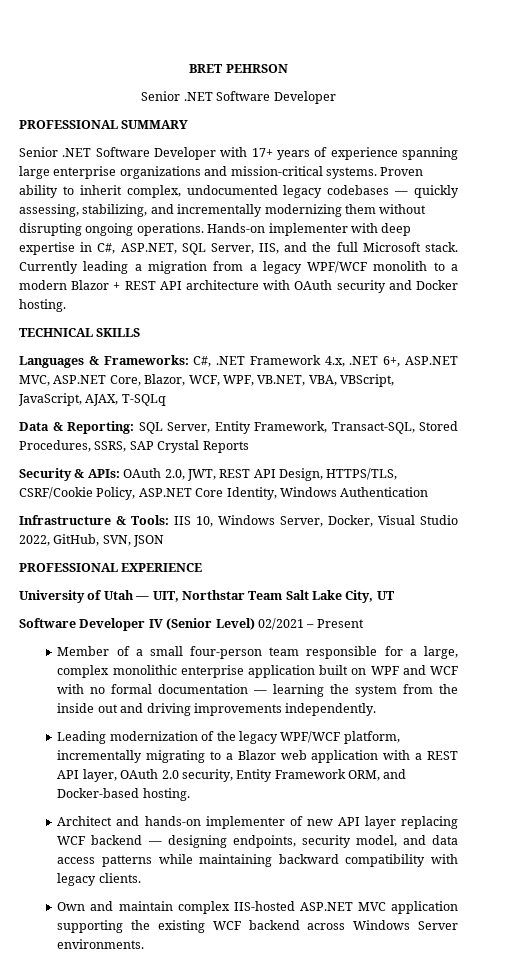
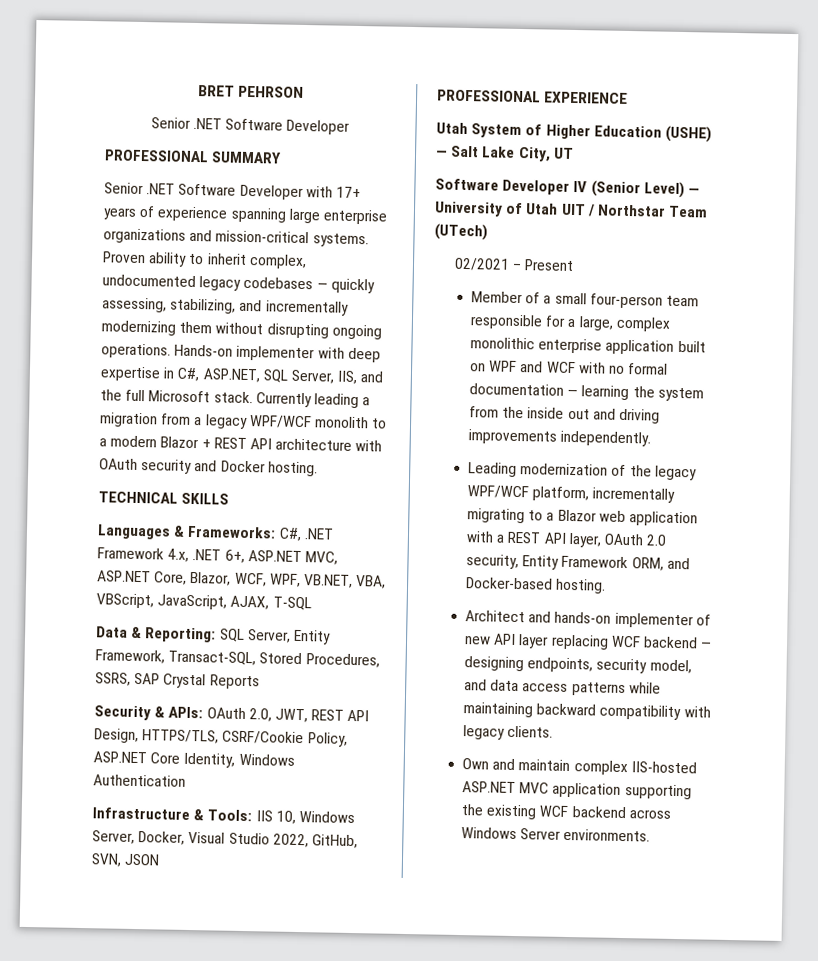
[121,394,166,406] T-SQLq -> [272,596,312,611] T-SQL
[19,590,283,603] University of Utah — UIT, Northstar Team -> [436,122,712,143] [435,150,448,157] Utah System of Higher Education (USHE) —
(255, 624) none -> [687,188,700,195] [434,201,709,218] [434,223,488,241] — University of Utah UIT / Northstar Team (UTech) //

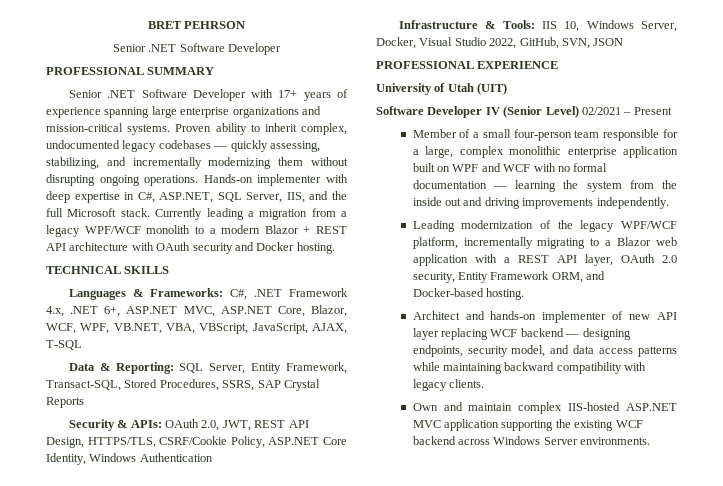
[436,122,712,143] [435,145,574,162] Utah System of Higher Education (USHE) — Salt Lake City, UT -> [376,83,508,95] University of Utah (UIT)
[687,188,700,195] [434,201,709,218] [434,223,488,241] — University of Utah UIT / Northstar Team (UTech) // -> (579, 112) none

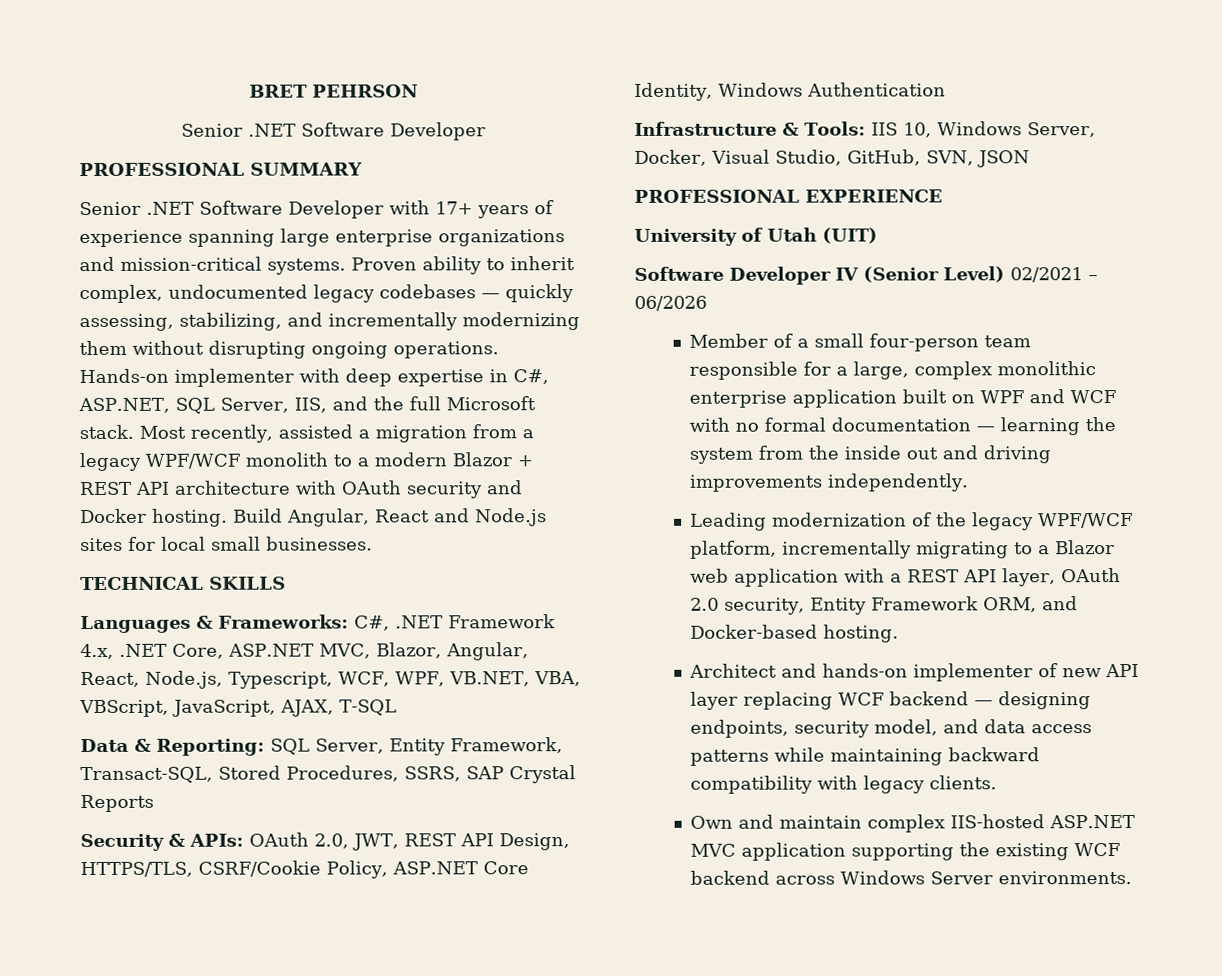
[155,208,244,220] Currently leading -> [139,424,353,443] Most recently, assisted
(335, 248) none -> [233,508,547,527] [80,536,373,552] Build Angular, React and Node.js sites for local small businesses.
[104,306,121,317] 6+, -> [172,643,224,659] Core,
[220,305,347,317] ASP.NET Core, Blazor, -> [375,642,529,661] [80,670,333,689] Blazor, Angular, React, Node.js, Typescript,
[454,37,517,49] Studio 2022, -> [774,149,842,166] Studio,
[633,107,672,115] Present -> [634,295,707,311] 06/2026

